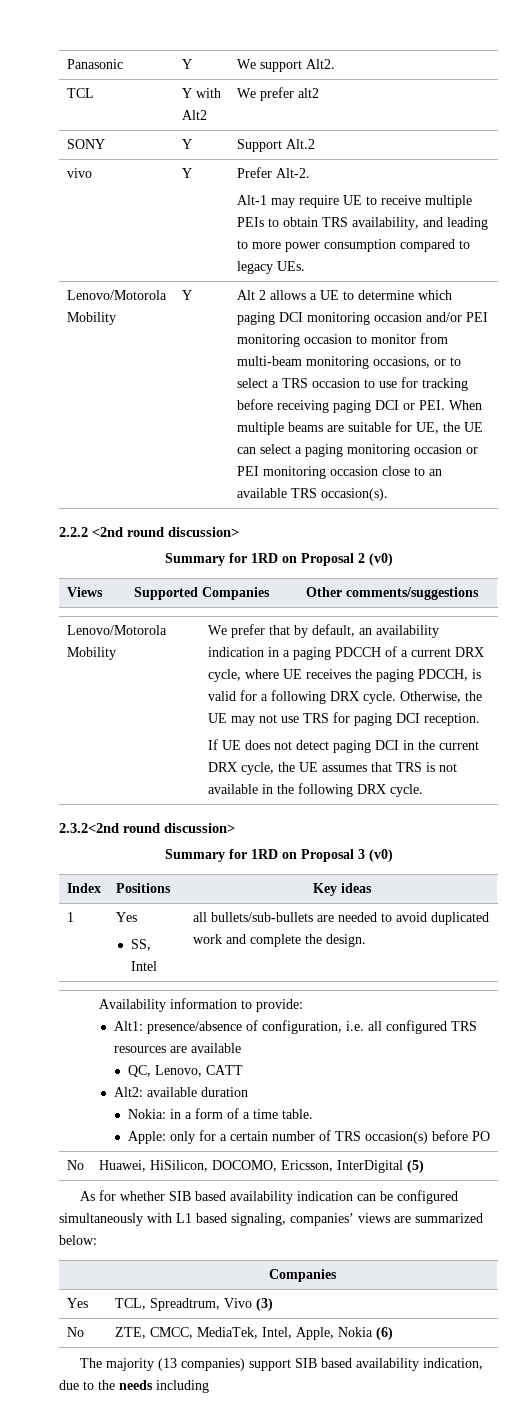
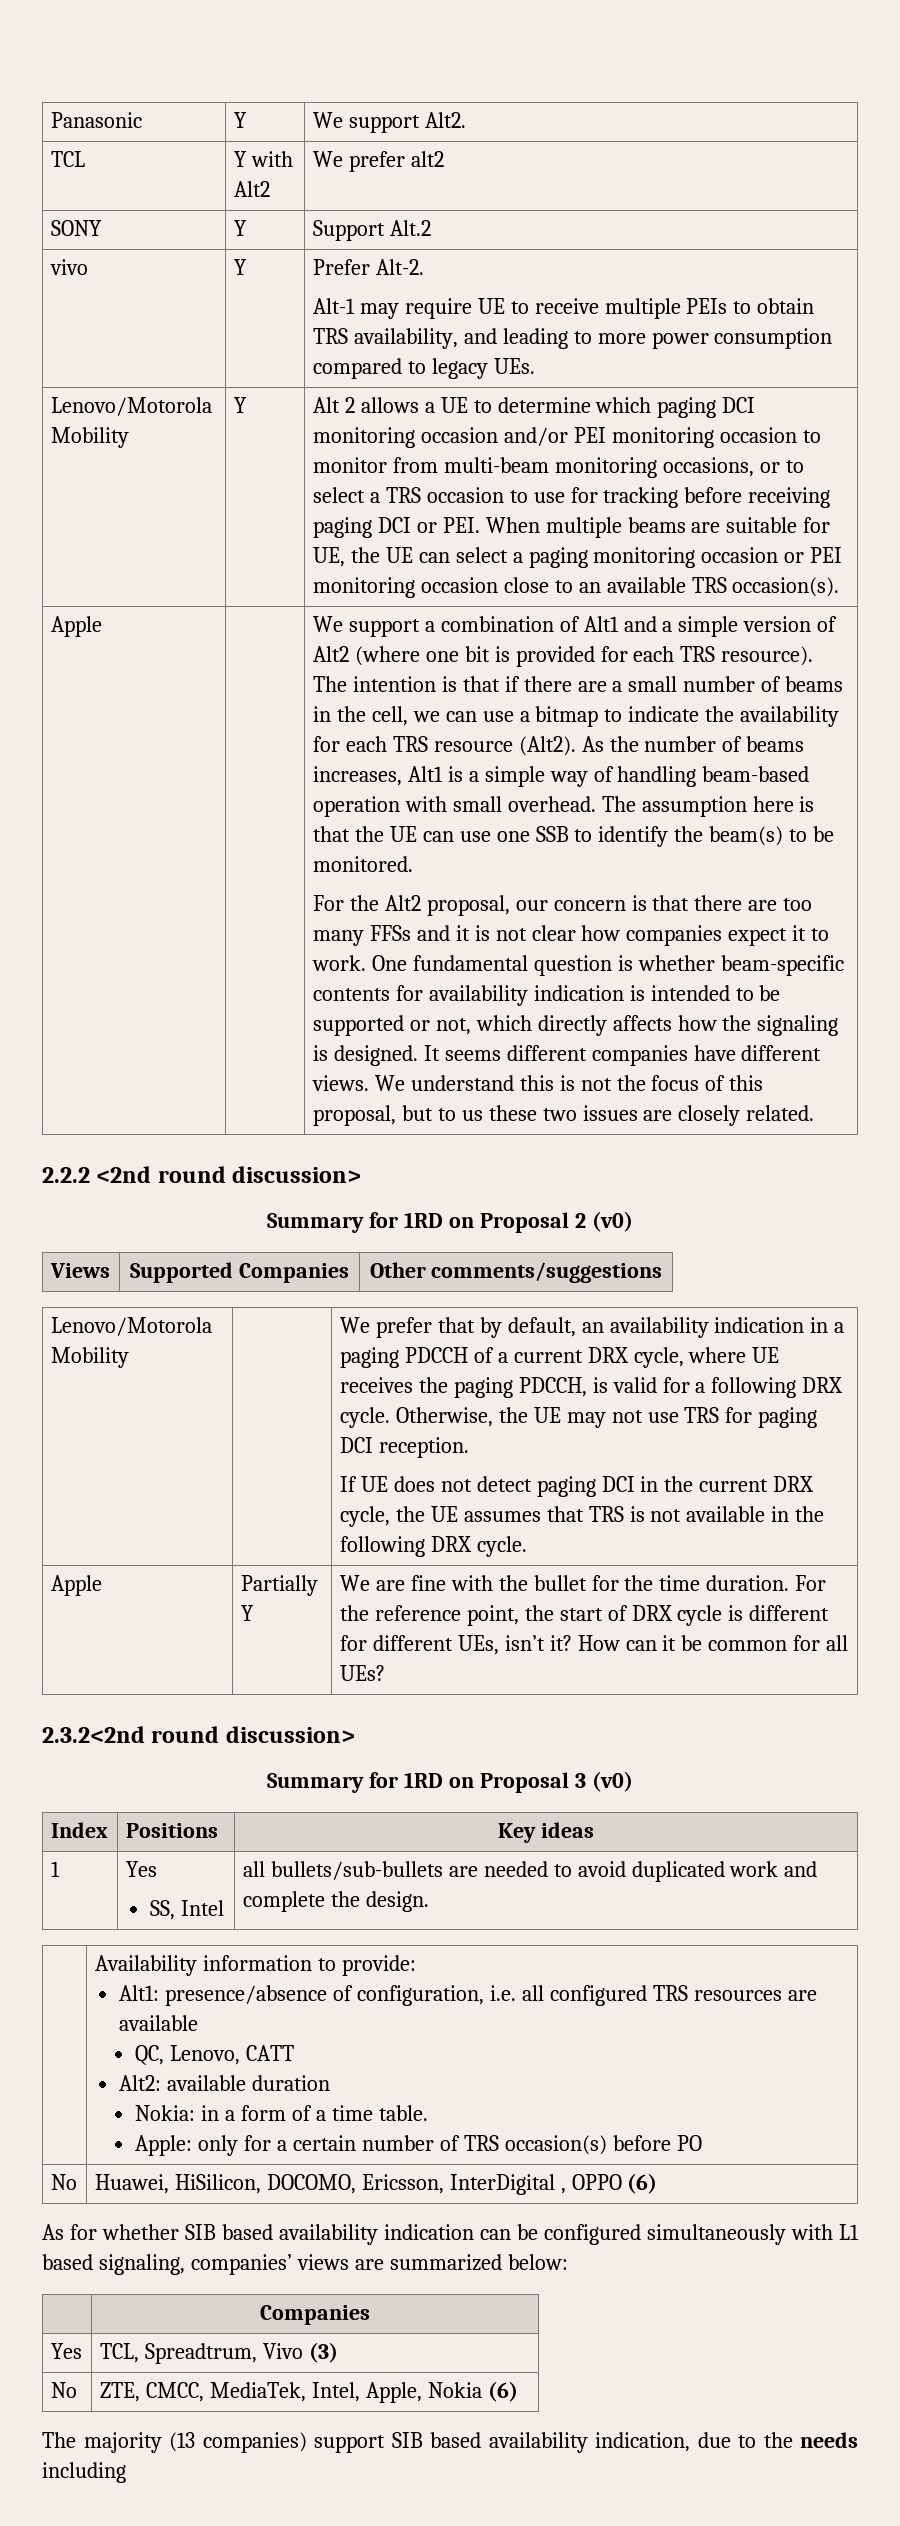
(388, 494) none -> [50,616,102,637] [312,616,838,637] [312,646,814,667] [312,676,844,692] [312,706,840,727] [312,736,805,756] [312,766,810,787] [312,796,815,817] [312,826,835,847] [312,856,413,872] [312,895,813,916] [312,925,830,946] [311,955,844,976] [312,985,781,1006] [312,1015,839,1036] [312,1045,822,1066] [311,1075,764,1091] [312,1105,815,1126] // Apple | | We support a combination of Alt1 and a simple version of Alt2 (where one bit is provided for each TRS resource). The intention is that if there are a small number of beams in the cell, we can use a bitmap to indicate the availability for each TRS resource (Alt2). As the number of beams increases, Alt1 is a simple way of handling beam-based operation with small overhead. The assumption here is that the UE can use one SSB to identify the beam(s) to be monitored. // For the Alt2 proposal, our concern is that there are too many FFSs and it is not clear how companies expect it to work. One fundamental question is whether beam-specific contents for availability indication is intended to be supported or not, which directly affects how the signaling is designed. It seems different companies have different views. We understand this is not the focus of this proposal, but to us these two issues are closely related.
(423, 790) none -> [50,1575,102,1596] [240,1575,318,1596] [240,1605,254,1621] [339,1575,827,1591] [339,1605,830,1626] [339,1635,849,1655] [339,1665,385,1681] // Apple | Partially Y | We are fine with the bullet for the time duration. For the reference point, the start of DRX cycle is different for different UEs, isn’t it? How can it be common for all UEs?
[406,1160,424,1173] (5) -> [560,2173,658,2194] , OPPO (6)

